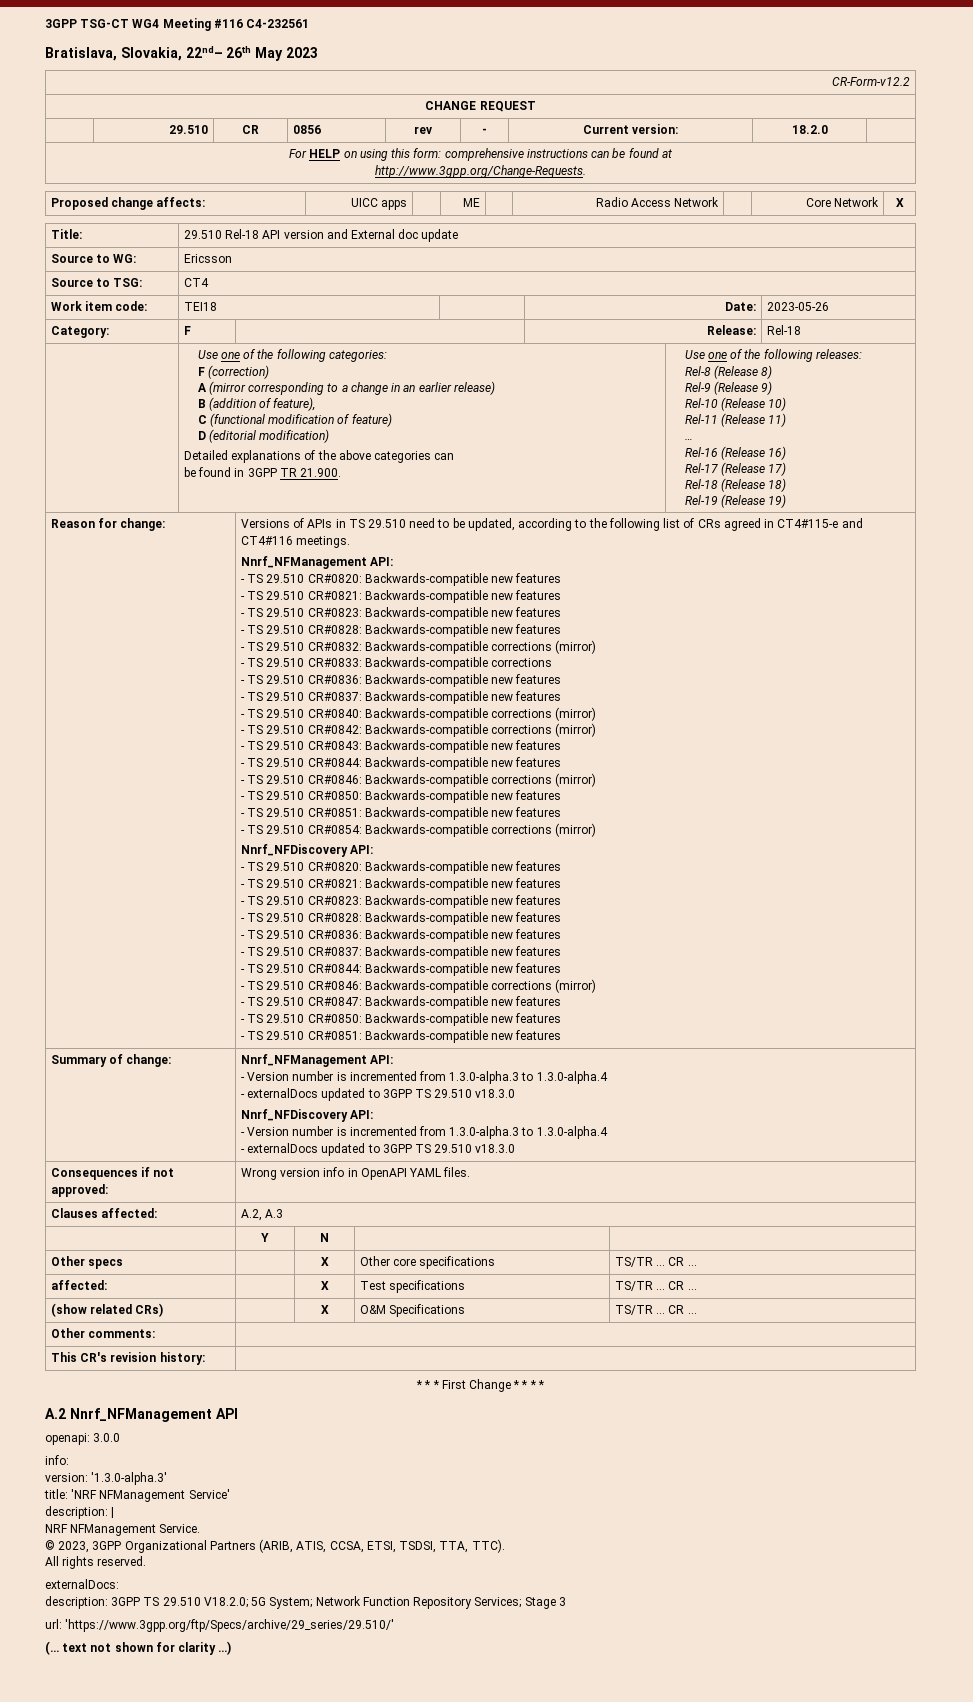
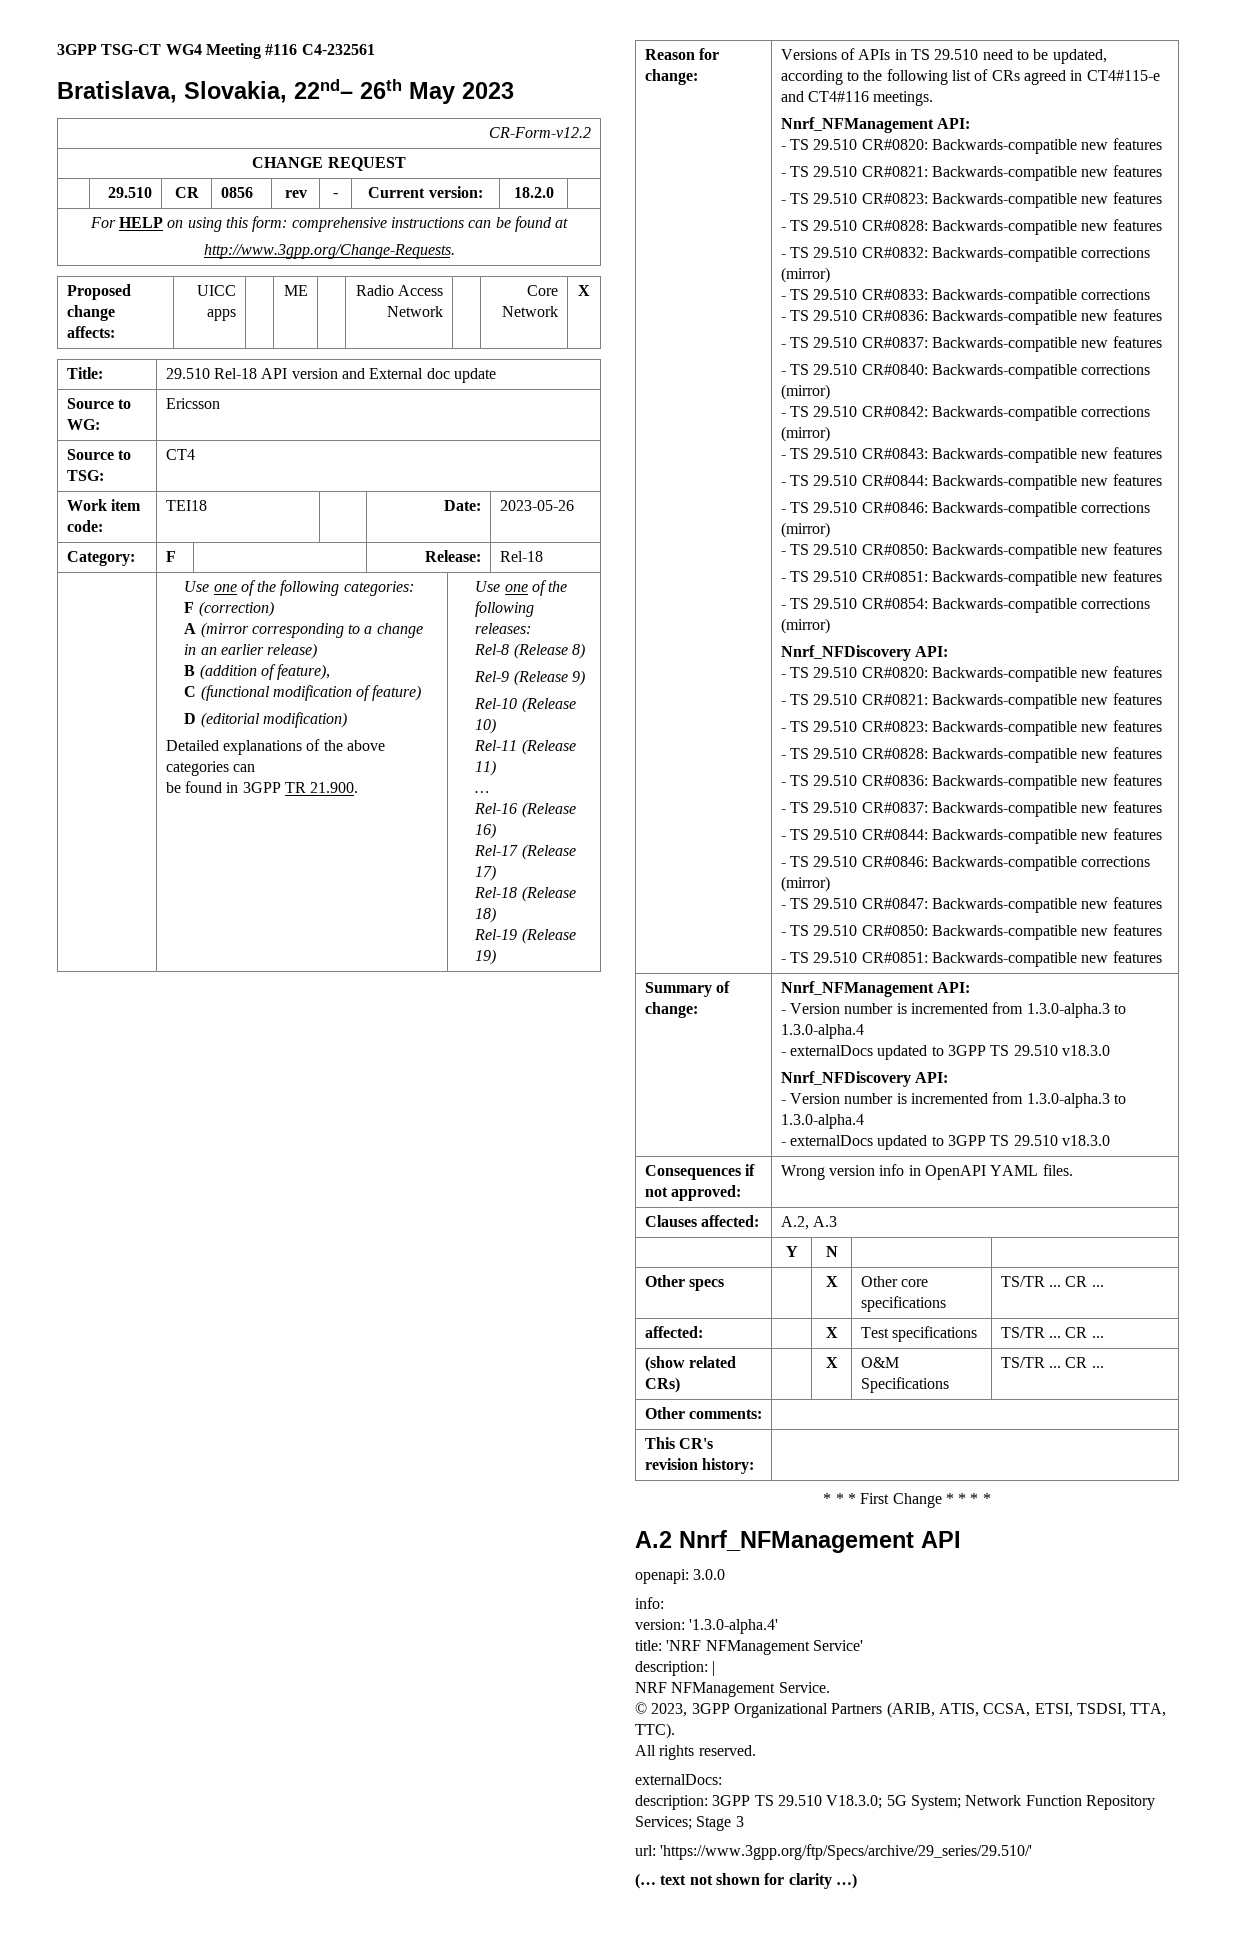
[91,1472,168,1485] '1.3.0-alpha.3' -> [689,1619,779,1634] '1.3.0-alpha.4'
[203,1597,248,1608] V18.2.0; -> [826,1795,883,1809] V18.3.0;

